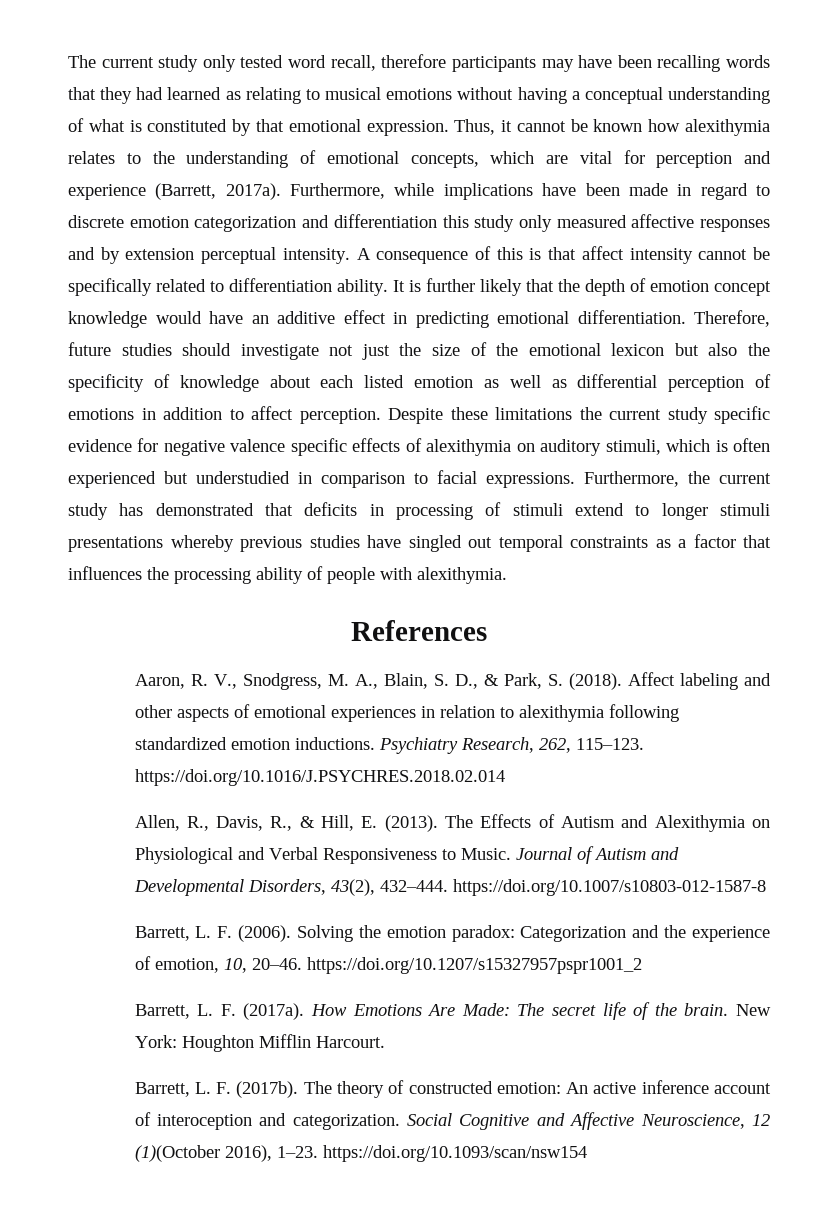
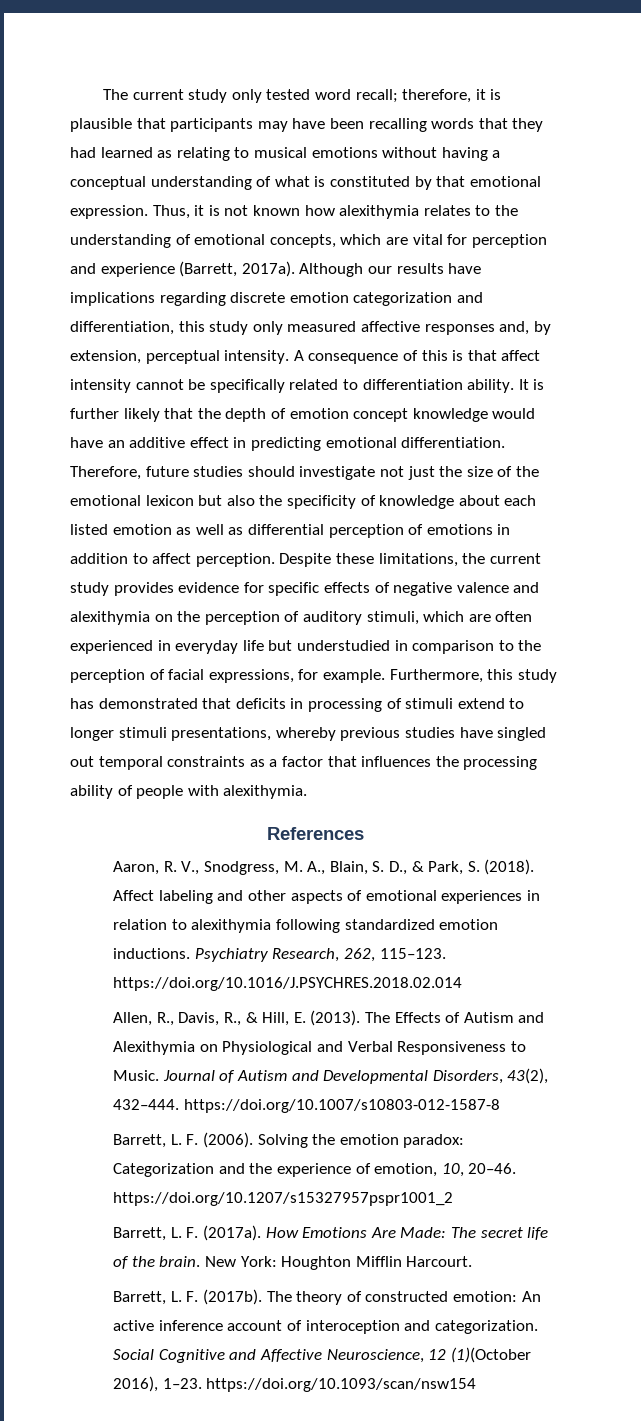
[330,54,447,71] recall, therefore -> [355,89,502,103] [70,118,166,132] recall; therefore, it is plausible that
[516,119,588,132] cannot be -> [208,205,249,216] is not
[290,183,771,200] Furthermore, while implications have been made in regard to -> [299,263,482,277] [70,292,226,306] Although our results have implications regarding
[333,214,437,228] differentiation -> [70,321,174,335] differentiation,
[68,247,195,264] and by extension -> [499,321,551,335] [70,350,141,364] and, by extension,
[495,406,770,424] limitations the current study specific -> [378,553,541,567] [70,582,174,596] limitations, the current study provides
[163,439,286,456] negative valence -> (264, 587) none
[426,439,535,456] alexithymia on -> [393,582,540,596] [70,611,300,625] negative valence and alexithymia on the perception of
[715,440,728,452] is -> [468,614,491,622] are
(156, 479) none -> [157,640,264,654] in everyday life
[437,470,771,488] facial expressions. Furthermore, the current -> [518,640,542,651] [70,669,514,683] the perception of facial expressions, for example. Furthermore, this
[68,536,163,552] presentations -> [171,727,272,741] presentations,

